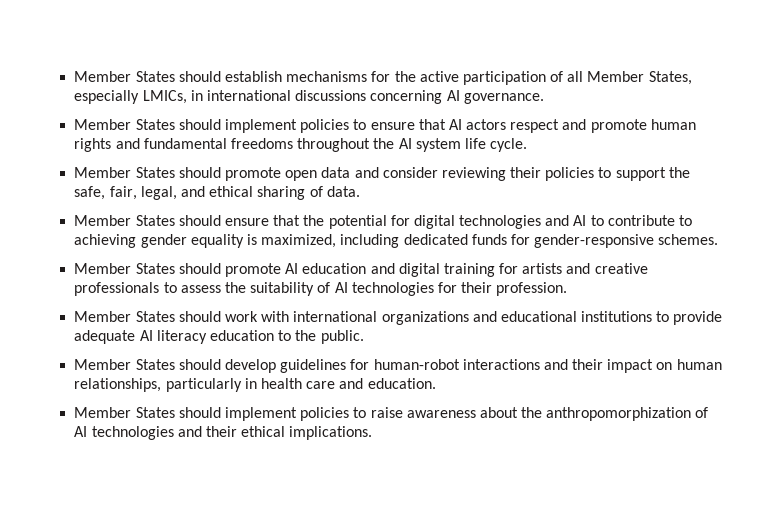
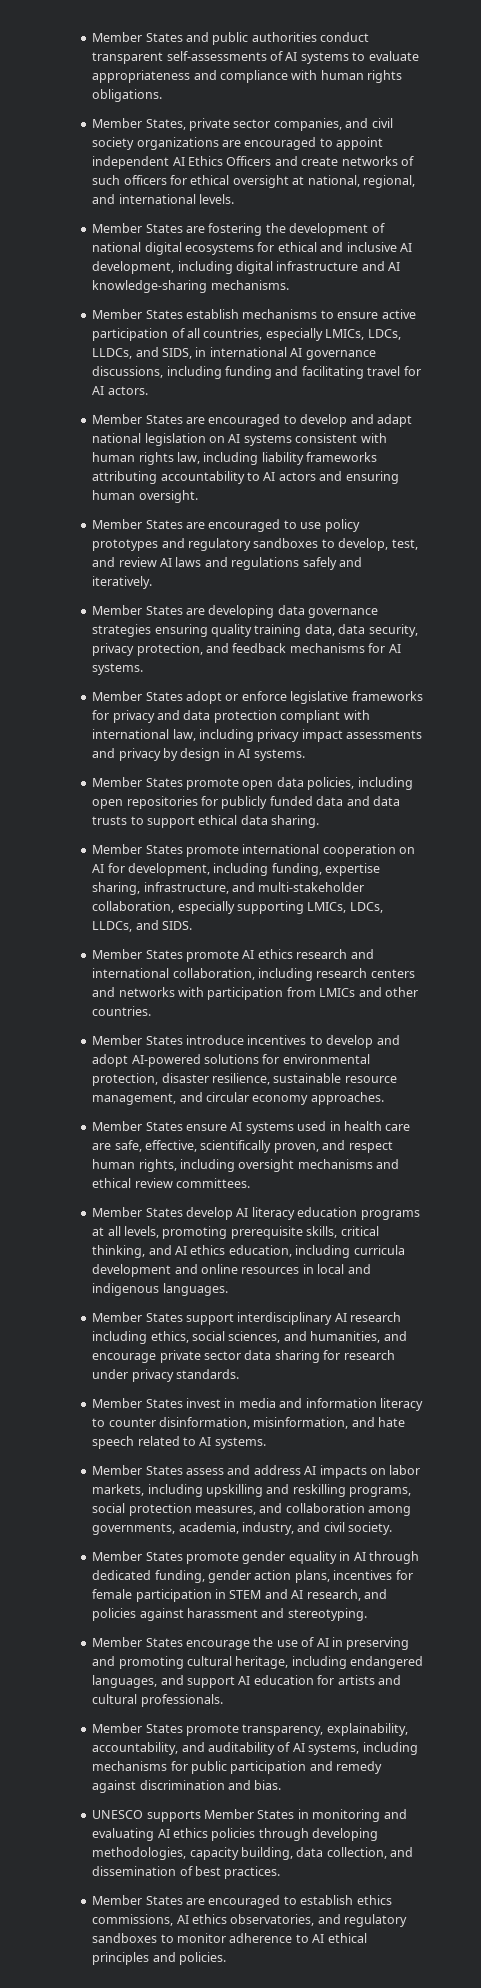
[74,71,692,85] [74,90,544,104] [74,119,696,133] [74,138,528,152] [74,167,690,181] [74,186,360,200] [74,215,692,229] [74,234,719,248] [74,263,221,274] Member States should establish mechanisms for the active participation of all Member States, especially LMICs, in international discussions concerning AI governance. // Member States should implement policies to ensure that AI actors respect and promote human rights and fundamental freedoms throughout the AI system life cycle. // Member States should promote open data and consider reviewing their policies to support the safe, fair, legal, and ethical sharing of data. // Member States should ensure that the potential for digital technologies and AI to contribute to achieving gender equality is maximized, including dedicated funds for gender-responsive schemes. // Member States should -> [92,32,370,45] [92,51,419,64] [92,70,403,83] [92,89,163,102] [92,118,393,131] [92,137,384,150] [92,156,414,169] [92,175,415,188] [92,194,235,204] [92,223,385,236] [92,242,412,255] [92,261,401,274] [92,280,289,293] [92,309,416,319] [92,328,401,341] [92,347,376,360] [92,366,421,379] [92,386,148,395] [92,414,412,427] [92,433,387,446] [92,452,378,465] [92,471,399,484] [92,490,198,503] [92,519,360,532] [92,538,418,551] [92,557,362,570] [92,576,153,589] [92,605,379,618] [92,624,418,637] [92,643,401,656] [92,663,144,675] [92,691,423,704] [92,710,370,723] [92,729,423,742] [92,748,305,761] [92,777,413,790] [92,796,400,809] [92,815,320,828] [92,844,416,857] [92,863,381,876] [92,882,365,895] [92,901,383,914] [92,920,193,932] [92,949,183,959] Member States and public authorities conduct transparent self-assessments of AI systems to evaluate appropriateness and compliance with human rights obligations. // Member States, private sector companies, and civil society organizations are encouraged to appoint independent AI Ethics Officers and create networks of such officers for ethical oversight at national, regional, and international levels. // Member States are fostering the development of national digital ecosystems for ethical and inclusive AI development, including digital infrastructure and AI knowledge-sharing mechanisms. // Member States establish mechanisms to ensure active participation of all countries, especially LMICs, LDCs, LLDCs, and SIDS, in international AI governance discussions, including funding and facilitating travel for AI actors. // Member States are encouraged to develop and adapt national legislation on AI systems consistent with human rights law, including liability frameworks attributing accountability to AI actors and ensuring human oversight. // Member States are encouraged to use policy prototypes and regulatory sandboxes to develop, test, and review AI laws and regulations safely and iteratively. // Member States are developing data governance strategies ensuring quality training data, data security, privacy protection, and feedback mechanisms for AI systems. // Member States adopt or enforce legislative frameworks for privacy and data protection compliant with international law, including privacy impact assessments and privacy by design in AI systems. // Member States promote open data policies, including open repositories for publicly funded data and data trusts to support ethical data sharing. // Member States promote international cooperation on AI for development, including funding, expertise sharing, infrastructure, and multi-stakeholder collaboration, especially supporting LMICs, LDCs, LLDCs, and SIDS. // Member States
[302,263,648,277] [74,282,568,296] [74,311,723,325] [74,330,364,344] [74,359,722,373] [74,378,436,392] [74,407,709,421] [74,426,373,440] education and digital training for artists and creative professionals to assess the suitability of AI technologies for their profession. // Member States should work with international organizations and educational institutions to provide adequate AI literacy education to the public. // Member States should develop guidelines for human-robot interactions and their impact on human relationships, particularly in health care and education. // Member States should implement policies to raise awareness about the anthropomorphization of AI technologies and their ethical implications. -> [257,949,374,959] [92,968,415,981] [92,987,418,1000] [92,1006,152,1016] [92,1035,400,1048] [92,1054,370,1067] [92,1073,397,1086] [92,1092,384,1105] [92,1121,411,1134] [92,1140,393,1153] [92,1159,400,1172] [92,1178,251,1188] [92,1207,420,1220] [92,1226,379,1239] [92,1245,405,1258] [92,1264,371,1277] [92,1283,228,1296] [92,1312,402,1325] [92,1331,407,1344] [92,1350,395,1363] [92,1369,240,1382] [92,1398,423,1411] [92,1417,406,1429] [92,1436,266,1449] [92,1465,421,1478] [92,1484,412,1497] [92,1503,412,1516] [92,1522,393,1535] [92,1551,419,1564] [92,1570,413,1583] [92,1589,387,1602] [92,1608,367,1621] [92,1637,410,1650] [92,1656,424,1669] [92,1675,401,1688] [92,1694,223,1707] [92,1723,408,1736] [92,1742,418,1755] [92,1761,383,1774] [92,1780,282,1793] [92,1809,407,1822] [92,1828,379,1841] [92,1847,414,1860] [92,1866,281,1879] [92,1895,392,1908] [92,1914,408,1927] [92,1933,367,1943] [92,1952,227,1965] ethics research and international collaboration, including research centers and networks with participation from LMICs and other countries. // Member States introduce incentives to develop and adopt AI-powered solutions for environmental protection, disaster resilience, sustainable resource management, and circular economy approaches. // Member States ensure AI systems used in health care are safe, effective, scientifically proven, and respect human rights, including oversight mechanisms and ethical review committees. // Member States develop AI literacy education programs at all levels, promoting prerequisite skills, critical thinking, and AI ethics education, including curricula development and online resources in local and indigenous languages. // Member States support interdisciplinary AI research including ethics, social sciences, and humanities, and encourage private sector data sharing for research under privacy standards. // Member States invest in media and information literacy to counter disinformation, misinformation, and hate speech related to AI systems. // Member States assess and address AI impacts on labor markets, including upskilling and reskilling programs, social protection measures, and collaboration among governments, academia, industry, and civil society. // Member States promote gender equality in AI through dedicated funding, gender action plans, incentives for female participation in STEM and AI research, and policies against harassment and stereotyping. // Member States encourage the use of AI in preserving and promoting cultural heritage, including endangered languages, and support AI education for artists and cultural professionals. // Member States promote transparency, explainability, accountability, and auditability of AI systems, including mechanisms for public participation and remedy against discrimination and bias. // UNESCO supports Member States in monitoring and evaluating AI ethics policies through developing methodologies, capacity building, data collection, and dissemination of best practices. // Member States are encouraged to establish ethics commissions, AI ethics observatories, and regulatory sandboxes to monitor adherence to AI ethical principles and policies.

